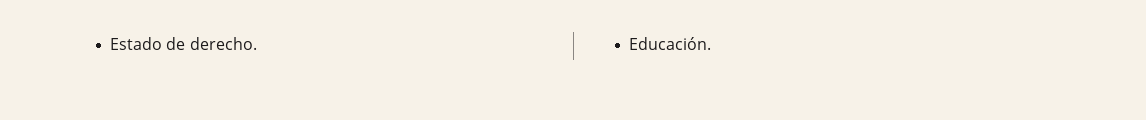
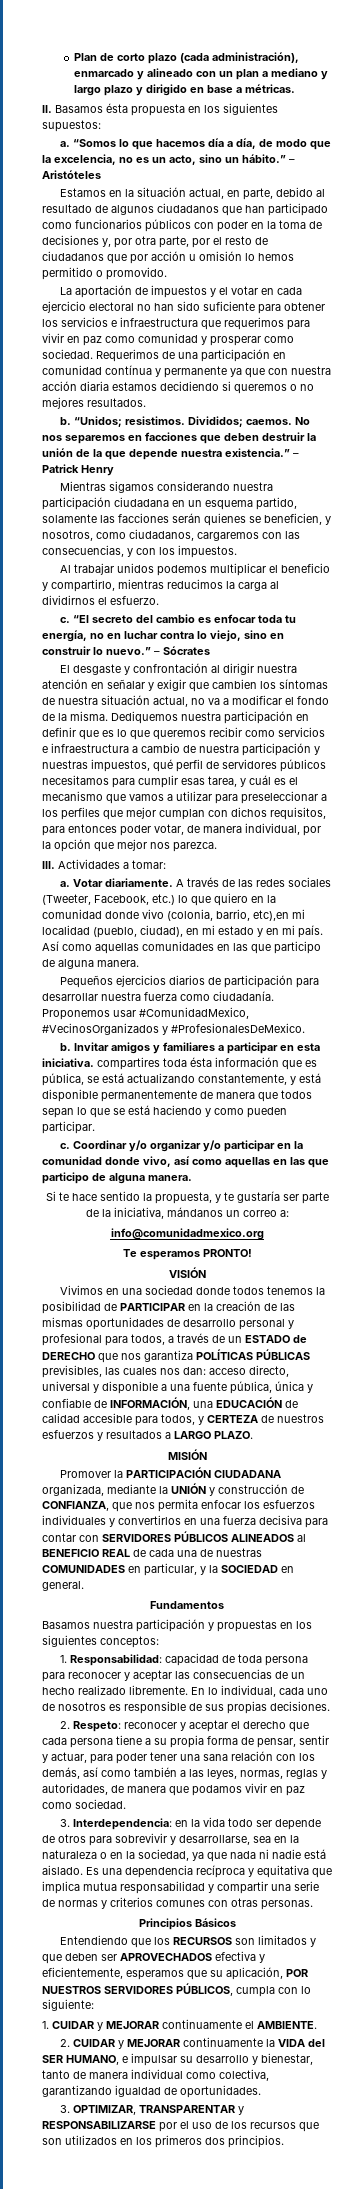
[110,37,257,50] [629,37,712,50] Estado de derecho. // Educación. -> [74,52,300,64] [74,68,329,80] [74,84,296,96] [42,103,278,116] [42,120,101,132] [60,138,332,150] [42,154,295,165] [42,170,101,179] [60,187,326,200] [42,203,328,216] [42,219,322,232] [42,235,268,248] [42,251,294,264] [42,267,167,280] [60,285,303,298] [42,301,325,314] [42,317,310,330] [42,333,294,346] [42,349,286,362] [42,365,331,378] [42,381,314,394] [42,397,146,409] [60,416,311,427] [42,432,316,444] [42,448,299,460] [42,464,114,476] [60,481,274,493] [42,497,297,510] [42,513,331,526] [42,529,300,541] [42,545,237,558] [60,563,331,576] [42,579,279,592] [42,595,159,605] [60,614,297,623] [42,630,284,642] [42,646,210,655] [60,663,298,675] [42,679,328,692] [42,695,329,707] [42,711,309,724] [42,727,325,740] [42,743,320,756] [42,759,326,772] [42,775,298,788] [42,791,327,804] [42,807,326,820] [42,823,321,836] [42,839,217,852] [42,859,166,869] [60,877,332,887] [42,893,276,906] [42,909,305,921] [42,925,323,938] [42,941,321,954] [42,959,139,969] [60,975,320,988] [42,991,274,1001] [42,1007,249,1020] [42,1023,305,1035] [60,1042,321,1054] [42,1057,317,1070] [42,1073,321,1086] [42,1089,312,1102] [42,1105,287,1118] [42,1121,95,1134] [60,1140,304,1152] [42,1156,329,1168] [42,1172,192,1184] [45,1191,329,1204] [85,1207,289,1219] [110,1228,264,1240] [122,1249,252,1260] [168,1267,206,1278] [60,1285,326,1295] [42,1301,295,1314] [42,1317,294,1330] [42,1333,307,1346] [42,1349,310,1363] [42,1365,289,1378] [42,1381,313,1394] [42,1397,298,1410] [42,1413,324,1426] [42,1430,253,1441] [167,1449,207,1460] [60,1467,282,1478] [42,1483,304,1496] [42,1499,315,1512] [42,1515,328,1528] [42,1531,306,1542] [42,1548,262,1557] [42,1563,294,1576] [42,1581,84,1591] [150,1601,224,1609] [42,1619,312,1632] [42,1635,159,1648] [60,1653,309,1666] [42,1669,305,1682] [42,1685,328,1697] [42,1701,330,1714] [60,1720,310,1732] [42,1735,329,1748] [42,1751,315,1764] [42,1767,327,1779] [42,1783,305,1796] [42,1799,126,1809] [60,1817,322,1830] [42,1833,299,1846] [42,1849,326,1862] [42,1865,332,1878] [42,1881,319,1894] [42,1897,313,1910] [138,1918,236,1930] [60,1935,317,1948] [42,1951,265,1964] [42,1967,308,1980] [42,1983,311,1997] [42,1999,94,2011] [42,2019,317,2031] [60,2037,326,2049] [42,2053,313,2066] [42,2069,269,2081] [42,2085,261,2098] [60,2105,245,2115] [42,2121,319,2132] [42,2135,284,2148] Plan de corto plazo (cada administración), enmarcado y alineado con un plan a mediano y largo plazo y dirigido en base a métricas. // II. Basamos ésta propuesta en los siguientes supuestos: // a. “Somos lo que hacemos día a día, de modo que la excelencia, no es un acto, sino un hábito.” – Aristóteles // Estamos en la situación actual, en parte, debido al resultado de algunos ciudadanos que han participado como funcionarios públicos con poder en la toma de decisiones y, por otra parte, por el resto de ciudadanos que por acción u omisión lo hemos permitido o promovido. // La aportación de impuestos y el votar en cada ejercicio electoral no han sido suficiente para obtener los servicios e infraestructura que requerimos para vivir en paz como comunidad y prosperar como sociedad. Requerimos de una participación en comunidad contínua y permanente ya que con nuestra acción diaria estamos decidiendo si queremos o no mejores resultados. // b. “Unidos; resistimos. Divididos; caemos. No nos separemos en facciones que deben destruir la unión de la que depende nuestra existencia.” – Patrick Henry // Mientras sigamos considerando nuestra participación ciudadana en un esquema partido, solamente las facciones serán quienes se beneficien, y nosotros, como ciudadanos, cargaremos con las consecuencias, y con los impuestos. // Al trabajar unidos podemos multiplicar el beneficio y compartirlo, mientras reducimos la carga al dividirnos el esfuerzo. // c. “El secreto del cambio es enfocar toda tu energía, no en luchar contra lo viejo, sino en construir lo nuevo.” – Sócrates // El desgaste y confrontación al dirigir nuestra atención en señalar y exigir que cambien los síntomas de nuestra situación actual, no va a modificar el fondo de la misma. Dediquemos nuestra participación en definir que es lo que queremos recibir como servicios e infraestructura a cambio de nuestra participación y nuestras impuestos, qué perfil de servidores públicos necesitamos para cumplir esas tarea, y cuál es el mecanismo que vamos a utilizar para preseleccionar a los perfiles que mejor cumplan con dichos requisitos, para entonces poder votar, de manera individual, por la opción que mejor nos parezca. // III. Actividades a tomar: // a. Votar diariamente. A través de las redes sociales (Tweeter, Facebook, etc.) lo que quiero en la comunidad donde vivo (colonia, barrio, etc),en mi localidad (pueblo, ciudad), en mi estado y en mi país. Así como aquellas comunidades en las que participo de alguna manera. // Pequeños ejercicios diarios de participación para desarrollar nuestra fuerza como ciudadanía. Proponemos usar #ComunidadMexico, #VecinosOrganizados y #ProfesionalesDeMexico. // b. Invitar amigos y familiares a participar en esta iniciativa. compartires toda ésta información que es pública, se está actualizando constantemente, y está disponible permanentemente de manera que todos sepan lo que se está haciendo y como pueden participar. // c. Coordinar y/o organizar y/o participar en la comunidad donde vivo, así como aquellas en las que participo de alguna manera. // Si te hace sentido la propuesta, y te gustaría ser parte de la iniciativa, mándanos un correo a: // info@comunidadmexico.org // Te esperamos PRONTO! // VISIÓN // Vivimos en una sociedad donde todos tenemos la posibilidad de PARTICIPAR en la creación de las mismas oportunidades de desarrollo personal y profesional para todos, a través de un ESTADO de DERECHO que nos garantiza POLÍTICAS PÚBLICAS previsibles, las cuales nos dan: acceso directo, universal y disponible a una fuente pública, única y confiable de INFORMACIÓN, una EDUCACIÓN de calidad accesible para todos, y CERTEZA de nuestros esfuerzos y resultados a LARGO PLAZO. // MISIÓN // Promover la PARTICIPACIÓN CIUDADANA organizada, mediante la UNIÓN y construcción de CONFIANZA, que nos permita enfocar los esfuerzos individuales y convertirlos en una fuerza decisiva para contar con SERVIDORES PÚBLICOS ALINEADOS al BENEFICIO REAL de cada una de nuestras COMUNIDADES en particular, y la SOCIEDAD en general. // Fundamentos // Basamos nuestra participación y propuestas en los siguientes conceptos: // 1. Responsabilidad: capacidad de toda persona para reconocer y aceptar las consecuencias de un hecho realizado libremente. En lo individual, cada uno de nosotros es responsible de sus propias decisiones. // 2. Respeto: reconocer y aceptar el derecho que cada persona tiene a su propia forma de pensar, sentir y actuar, para poder tener una sana relación con los demás, así como también a las leyes, normas, reglas y autoridades, de manera que podamos vivir en paz como sociedad. // 3. Interdependencia: en la vida todo ser depende de otros para sobrevivir y desarrollarse, sea en la naturaleza o en la sociedad, ya que nada ni nadie está aislado. Es una dependencia recíproca y equitativa que implica mutua responsabilidad y compartir una serie de normas y criterios comunes con otras personas. // Principios Básicos // Entendiendo que los RECURSOS son limitados y que deben ser APROVECHADOS efectiva y eficientemente, esperamos que su aplicación, POR NUESTROS SERVIDORES PÚBLICOS, cumpla con lo siguiente: // 1. CUIDAR y MEJORAR continuamente el AMBIENTE. // 2. CUIDAR y MEJORAR continuamente la VIDA del SER HUMANO, e impulsar su desarrollo y bienestar, tanto de manera individual como colectiva, garantizando igualdad de oportunidades. // 3. OPTIMIZAR, TRANSPARENTAR y RESPONSABILIZARSE por el uso de los recursos que son utilizados en los primeros dos principios.

